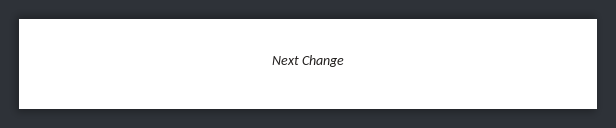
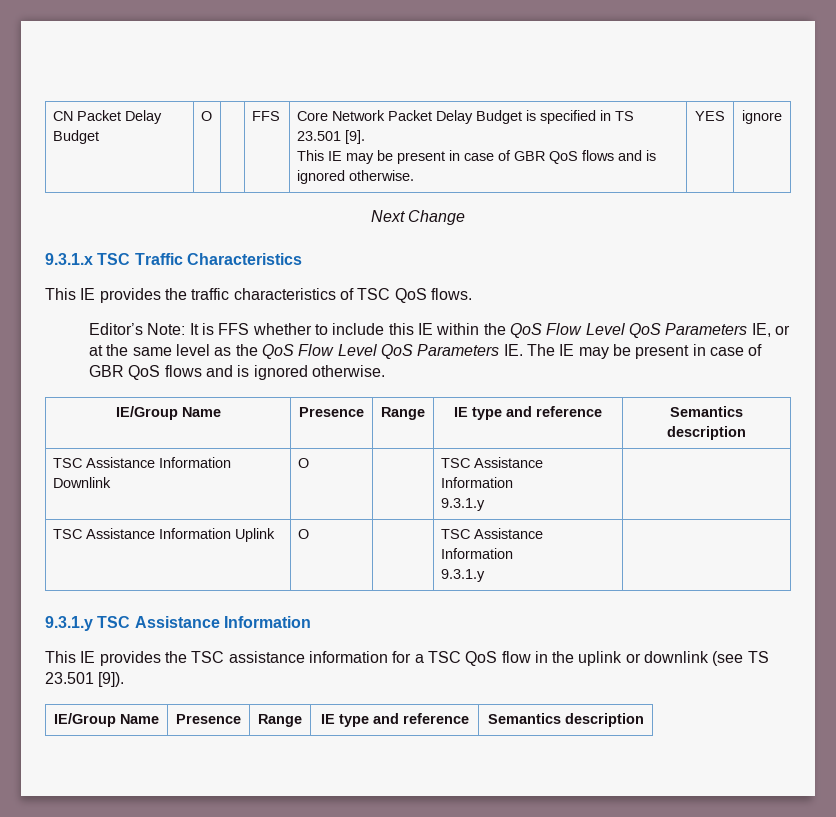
[271,55,345,67] Next Change -> [52,110,162,124] [52,130,99,144] [200,111,212,121] [251,111,280,121] [296,110,634,124] [296,130,365,144] [296,150,656,164] [296,170,414,184] [695,111,725,121] [742,110,782,124] [370,210,466,225] [45,253,302,265] [45,288,472,303] [89,323,790,338] [89,344,763,359] [89,365,385,380] [115,406,221,420] [299,407,364,417] [381,407,425,420] [454,406,602,420] [670,406,743,417] [667,426,746,440] [52,457,231,468] [52,477,111,488] [297,458,309,468] [440,457,543,468] [440,477,513,488] [440,498,485,511] [52,528,275,542] [297,529,309,539] [440,528,543,539] [440,548,513,559] [440,569,485,582] [45,616,311,631] [45,651,769,666] [45,672,125,687] [54,713,159,727] [176,714,241,724] [258,714,302,727] [320,713,469,727] [487,713,644,727] CN Packet Delay Budget | O | | FFS | Core Network Packet Delay Budget is specified in TS 23.501 [9]. // This IE may be present in case of GBR QoS flows and is ignored otherwise. | YES | ignore // Next Change // 9.3.1.x TSC Traffic Characteristics // This IE provides the traffic characteristics of TSC QoS flows. // Editor’s Note: It is FFS whether to include this IE within the QoS Flow Level QoS Parameters IE, or at the same level as the QoS Flow Level QoS Parameters IE. The IE may be present in case of GBR QoS flows and is ignored otherwise. // IE/Group Name | Presence | Range | IE type and reference | Semantics description // TSC Assistance Information Downlink | O | | TSC Assistance Information // 9.3.1.y | // TSC Assistance Information Uplink | O | | TSC Assistance Information // 9.3.1.y | // 9.3.1.y TSC Assistance Information // This IE provides the TSC assistance information for a TSC QoS flow in the uplink or downlink (see TS 23.501 [9]). // IE/Group Name | Presence | Range | IE type and reference | Semantics description

